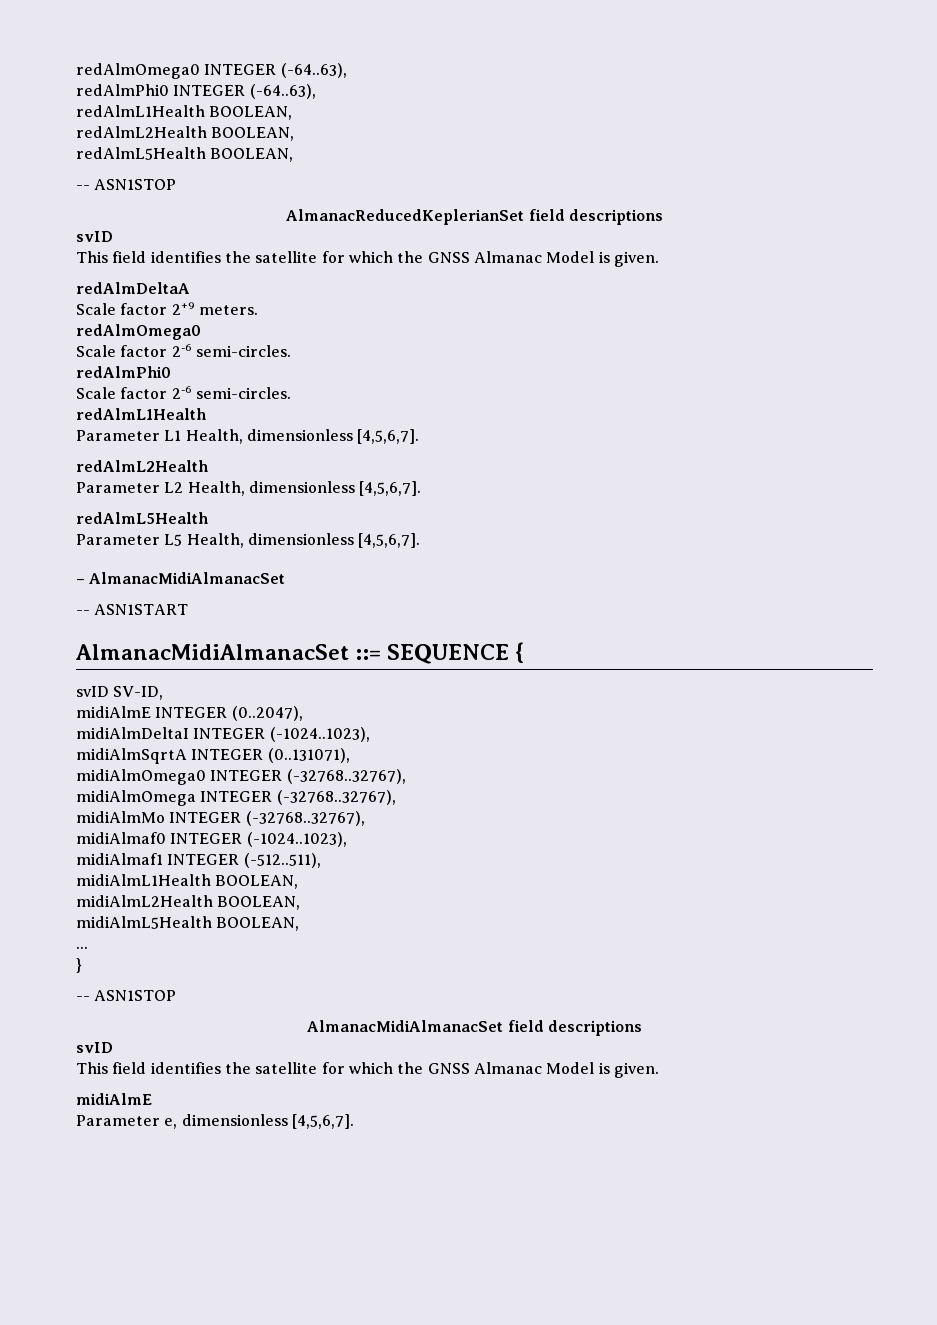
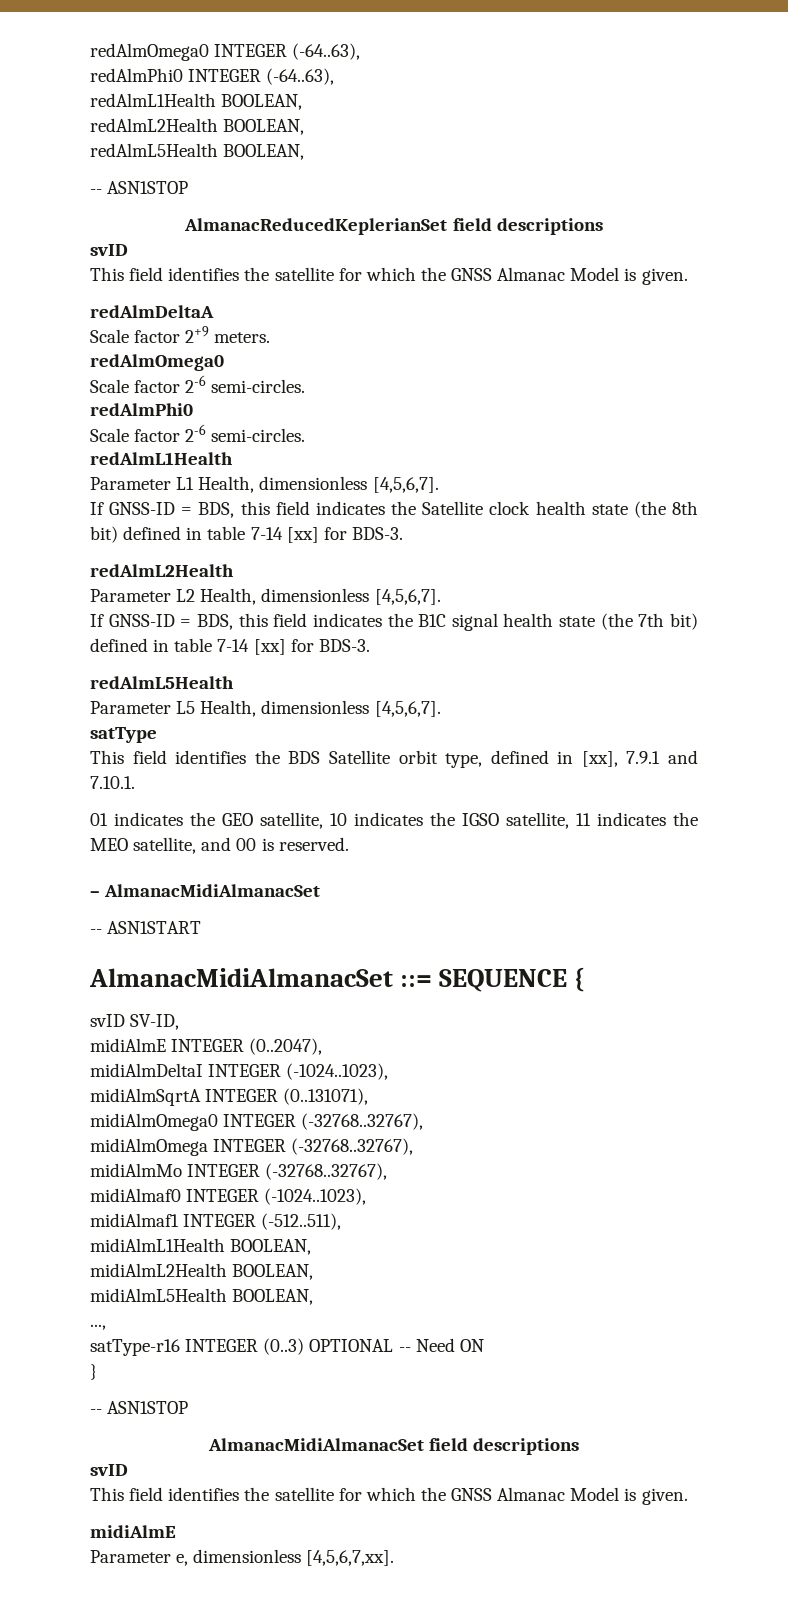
(420, 436) none -> [90,501,698,518] [90,526,403,543] // If GNSS-ID = BDS, this field indicates the Satellite clock health state (the 8th bit) defined in table 7-14 [xx] for BDS-3.
(422, 488) none -> [90,613,698,631] [90,638,370,655] // If GNSS-ID = BDS, this field indicates the B1C signal health state (the 7th bit) defined in table 7-14 [xx] for BDS-3.
(421, 540) none -> [90,727,157,743] [90,750,698,768] [90,776,135,789] [90,812,698,829] [90,837,349,854] // satType // This field identifies the BDS Satellite orbit type, defined in [xx], 7.9.1 and 7.10.1. // 01 indicates the GEO satellite, 10 indicates the IGSO satellite, 11 indicates the MEO satellite, and 00 is reserved.
[76,946,88,949] ... -> [90,1324,106,1330] [90,1338,484,1356] ..., // satType-r16 INTEGER (0..3) OPTIONAL -- Need ON
[291,1114,354,1129] [4,5,6,7]. -> [306,1550,395,1566] [4,5,6,7,xx].

